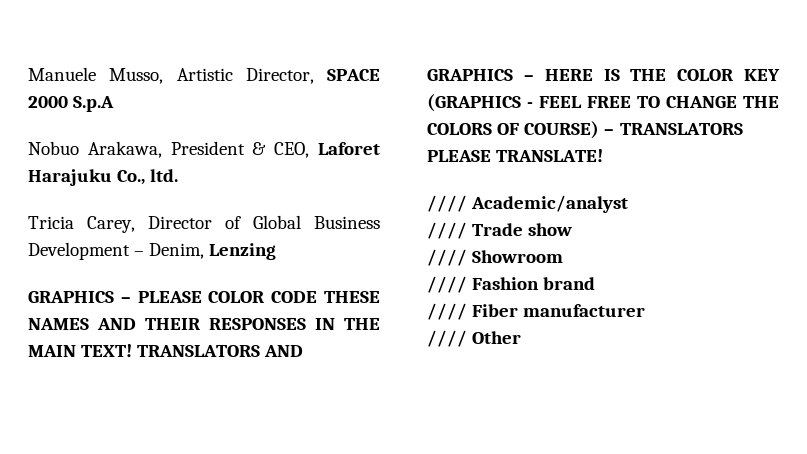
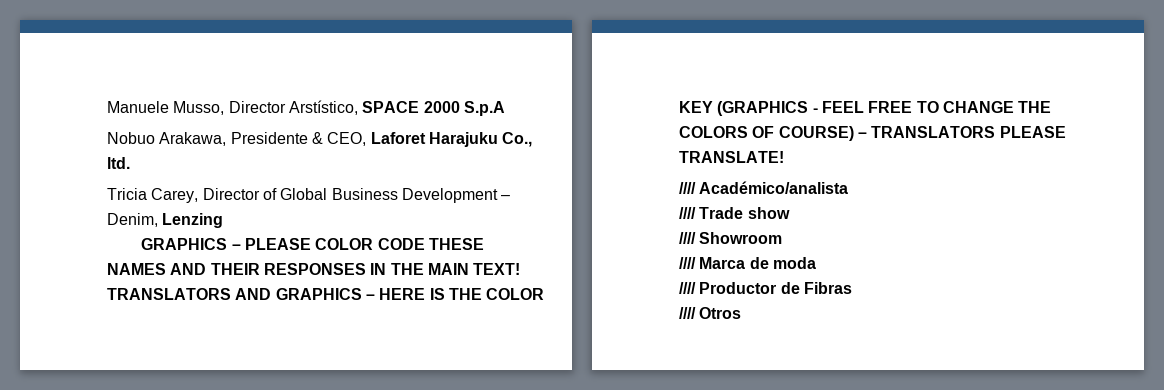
[176,68,314,84] Artistic Director, -> [228,100,358,115] Director Arstístico,
[170,141,245,155] President -> [230,132,308,144] Presidente
[471,195,629,213] Academic/analyst -> [699,181,849,194] Académico/analista
[472,277,596,290] [427,303,646,320] [427,330,522,347] Fashion brand // //// Fiber manufacturer // //// Other -> [699,257,816,269] [679,282,852,294] [679,307,742,319] Marca de moda // //// Productor de Fibras // //// Otros

